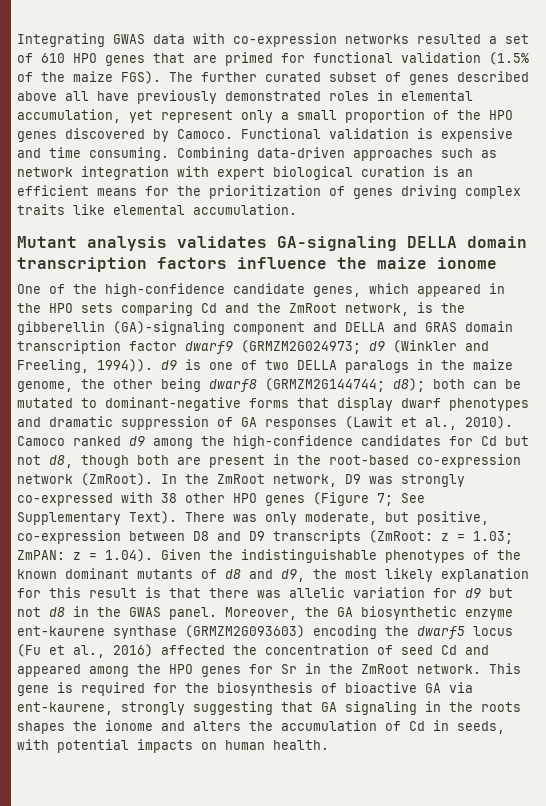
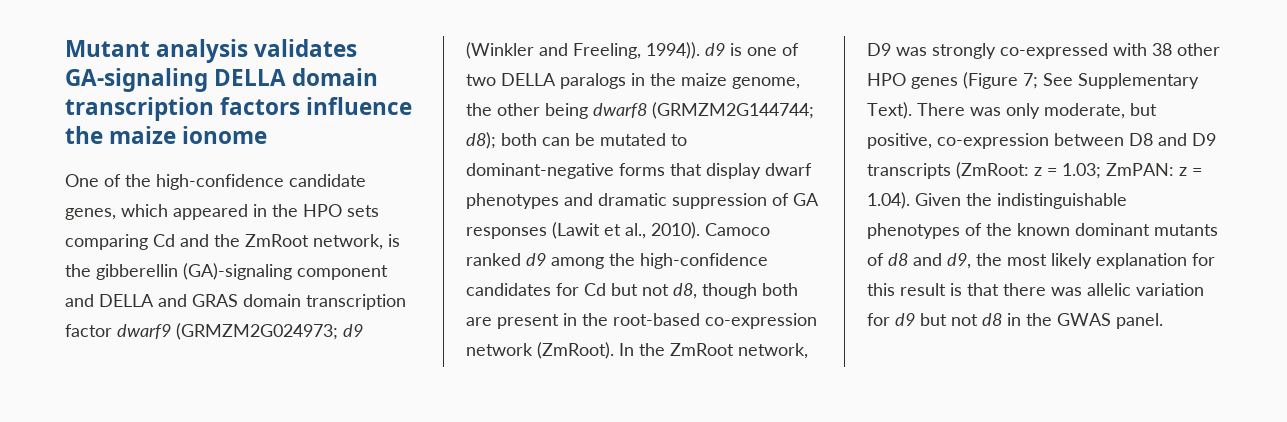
[17,33,529,47] [17,52,529,66] [17,71,529,85] [17,90,473,104] [17,109,513,123] [17,128,513,142] [17,147,497,161] [17,166,473,180] [17,185,521,199] [17,204,297,215] Integrating GWAS data with co-expression networks resulted a set of 610 HPO genes that are primed for functional validation (1.5% of the maize FGS). The further curated subset of genes described above all have previously demonstrated roles in elemental accumulation, yet represent only a small proportion of the HPO genes discovered by Camoco. Functional validation is expensive and time consuming. Combining data-driven approaches such as network integration with expert biological curation is an efficient means for the prioritization of genes driving complex traits like elemental accumulation. // -> (65, 48) none
[225,606,513,620] [17,625,513,639] [17,644,489,658] [17,663,521,677] [17,682,473,696] [17,701,521,715] [17,720,505,734] [17,739,329,753] Moreover, the GA biosynthetic enzyme ent-kaurene synthase (GRMZM2G093603) encoding the dwarf5 locus (Fu et al., 2016) affected the concentration of seed Cd and appeared among the HPO genes for Sr in the ZmRoot network. This gene is required for the biosynthesis of bioactive GA via ent-kaurene, strongly suggesting that GA signaling in the roots shapes the ionome and alters the accumulation of Cd in seeds, with potential impacts on human health. -> (1163, 321) none

